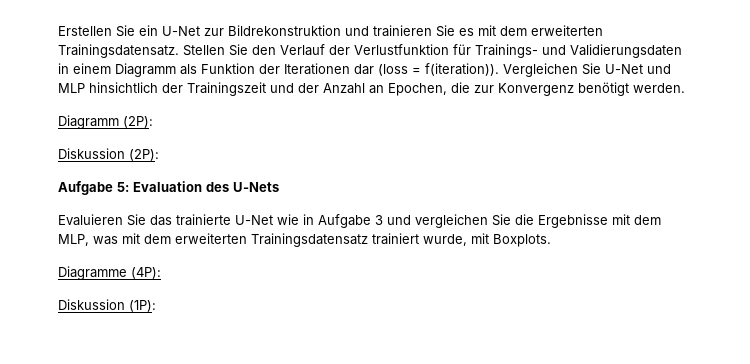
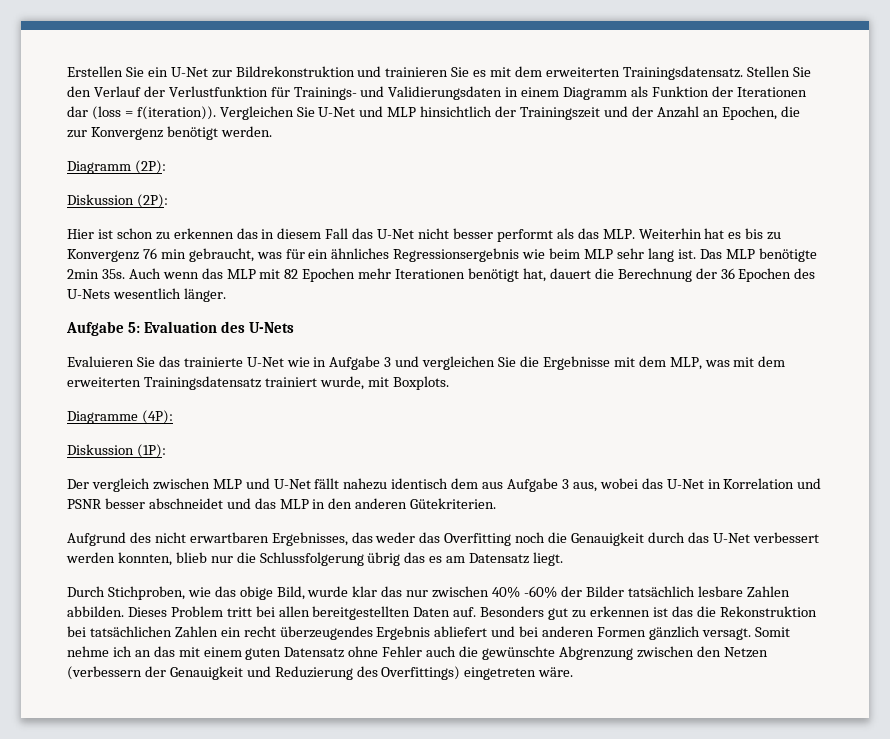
(159, 155) none -> [67,228,782,242] [67,248,817,262] [67,268,816,282] [67,288,226,302] // Hier ist schon zu erkennen das in diesem Fall das U-Net nicht besser performt als das MLP. Weiterhin hat es bis zu Konvergenz 76 min gebraucht, was für ein ähnliches Regressionsergebnis wie beim MLP sehr lang ist. Das MLP benötigte 2min 35s. Auch wenn das MLP mit 82 Epochen mehr Iterationen benötigt hat, dauert die Berechnung der 36 Epochen des U-Nets wesentlich länger.
(156, 306) none -> [67,478,822,492] [67,498,497,509] [67,532,819,546] [66,552,564,566] [67,586,790,600] [67,606,817,620] [67,626,790,640] [67,646,768,660] [67,666,574,680] // Der vergleich zwischen MLP und U-Net fällt nahezu identisch dem aus Aufgabe 3 aus, wobei das U-Net in Korrelation und PSNR besser abschneidet und das MLP in den anderen Gütekriterien. // Aufgrund des nicht erwartbaren Ergebnisses, das weder das Overfitting noch die Genauigkeit durch das U-Net verbessert werden konnten, blieb nur die Schlussfolgerung übrig das es am Datensatz liegt. // Durch Stichproben, wie das obige Bild, wurde klar das nur zwischen 40% -60% der Bilder tatsächlich lesbare Zahlen abbilden. Dieses Problem tritt bei allen bereitgestellten Daten auf. Besonders gut zu erkennen ist das die Rekonstruktion bei tatsächlichen Zahlen ein recht überzeugendes Ergebnis abliefert und bei anderen Formen gänzlich versagt. Somit nehme ich an das mit einem guten Datensatz ohne Fehler auch die gewünschte Abgrenzung zwischen den Netzen (verbessern der Genauigkeit und Reduzierung des Overfittings) eingetreten wäre.

